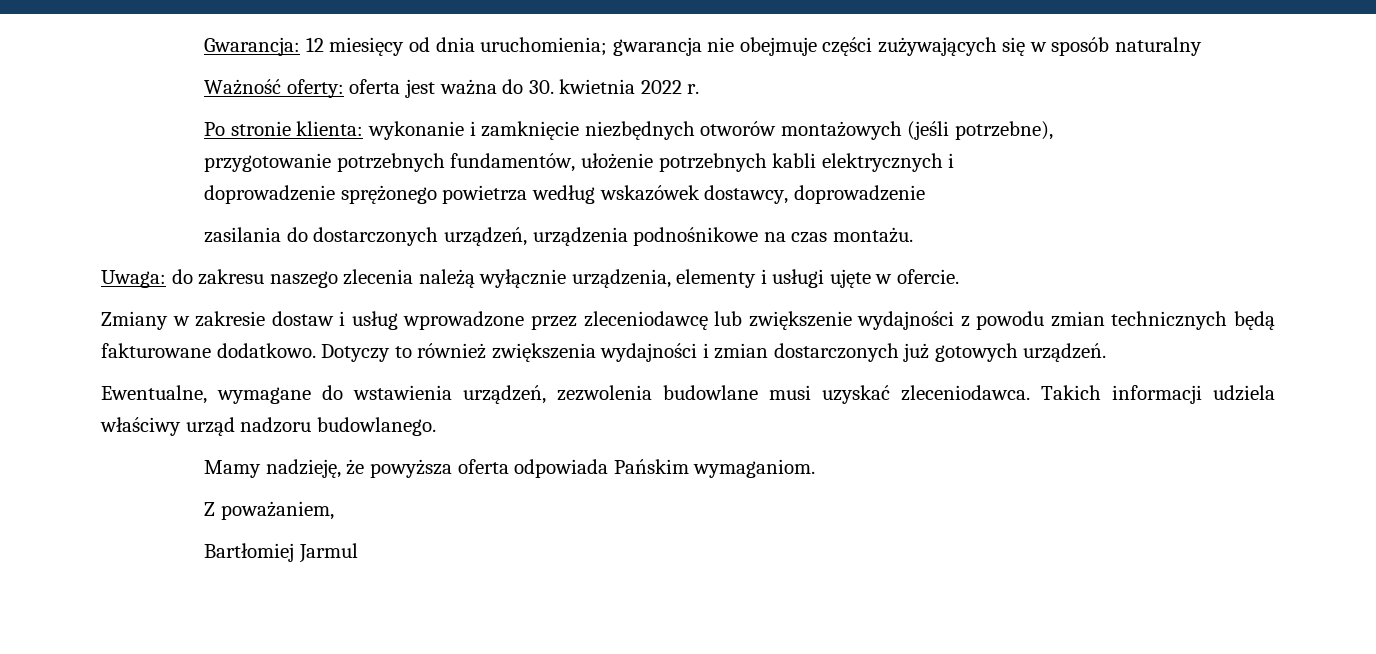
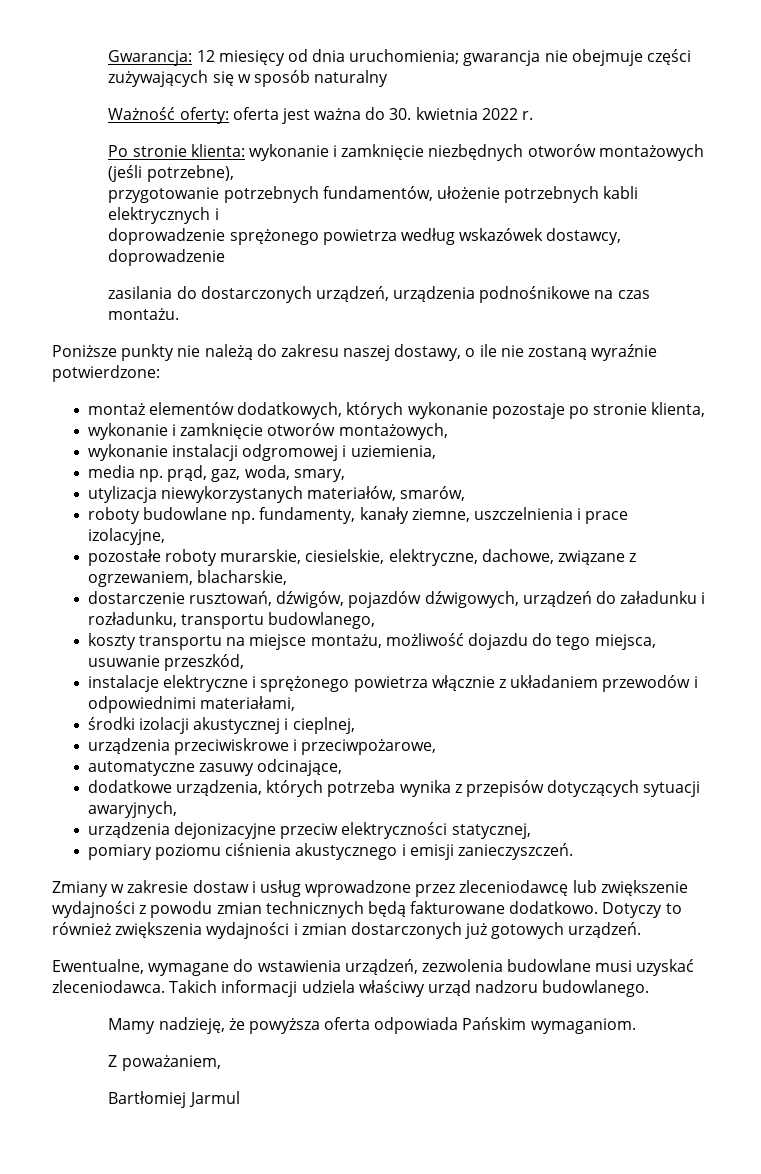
[101,269,959,288] Uwaga: do zakresu naszego zlecenia należą wyłącznie urządzenia, elementy i usługi ujęte w ofercie. -> [52,344,658,361] [52,365,160,382] [87,402,706,419] [87,423,448,440] [87,444,436,461] [87,465,345,482] [87,486,466,503] [87,507,629,524] [87,528,165,545] [87,549,637,566] [87,570,288,587] [87,591,706,608] [87,612,376,629] [87,633,656,650] [87,654,245,671] [87,675,698,692] [87,696,296,713] [87,717,355,734] [87,738,437,755] [87,759,343,776] [87,780,701,797] [87,801,177,818] [87,822,531,839] [87,843,573,860] Poniższe punkty nie należą do zakresu naszej dostawy, o ile nie zostaną wyraźnie potwierdzone: // montaż elementów dodatkowych, których wykonanie pozostaje po stronie klienta, // wykonanie i zamknięcie otworów montażowych, // wykonanie instalacji odgromowej i uziemienia, // media np. prąd, gaz, woda, smary, // utylizacja niewykorzystanych materiałów, smarów, // roboty budowlane np. fundamenty, kanały ziemne, uszczelnienia i prace izolacyjne, // pozostałe roboty murarskie, ciesielskie, elektryczne, dachowe, związane z ogrzewaniem, blacharskie, // dostarczenie rusztowań, dźwigów, pojazdów dźwigowych, urządzeń do załadunku i rozładunku, transportu budowlanego, // koszty transportu na miejsce montażu, możliwość dojazdu do tego miejsca, usuwanie przeszkód, // instalacje elektryczne i sprężonego powietrza włącznie z układaniem przewodów i odpowiednimi materiałami, // środki izolacji akustycznej i cieplnej, // urządzenia przeciwiskrowe i przeciwpożarowe, // automatyczne zasuwy odcinające, // dodatkowe urządzenia, których potrzeba wynika z przepisów dotyczących sytuacji awaryjnych, // urządzenia dejonizacyjne przeciw elektryczności statycznej, // pomiary poziomu ciśnienia akustycznego i emisji zanieczyszczeń.

